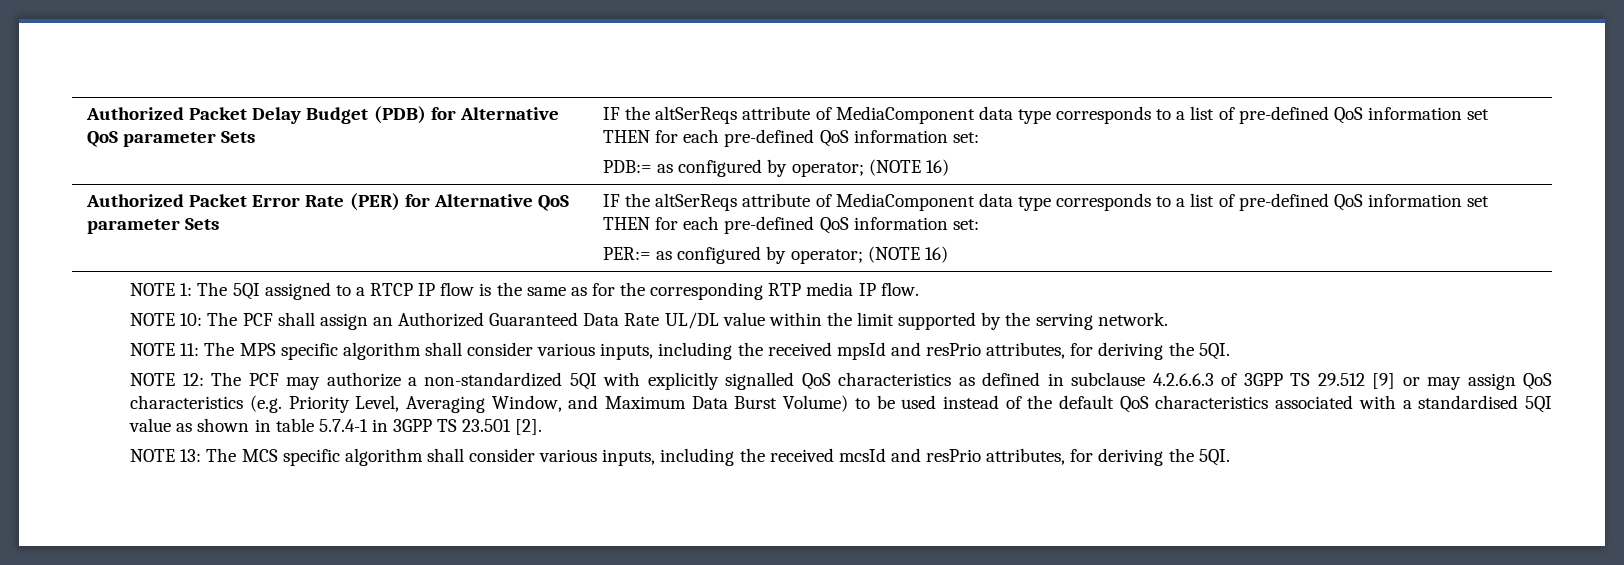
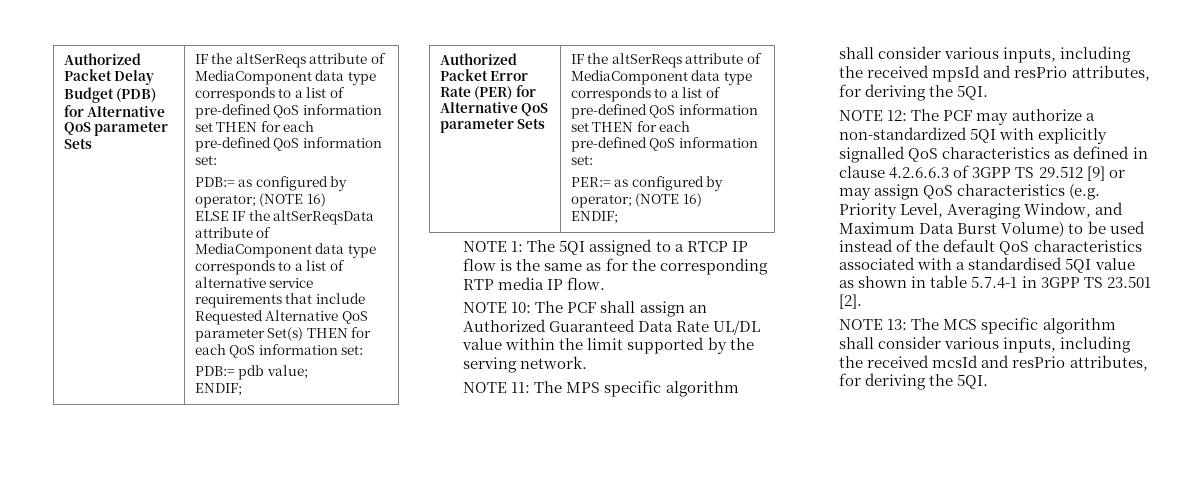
(949, 167) none -> [194,210,375,225] [194,227,272,238] [194,243,376,258] [194,260,346,275] [194,277,314,288] [194,293,365,308] [194,310,368,325] [194,327,372,342] [194,344,364,358] [194,365,308,380] [194,383,242,396] // ELSE IF the altSerReqsData attribute of MediaComponent data type corresponds to a list of alternative service requirements that include Requested Alternative QoS parameter Set(s) THEN for each QoS information set: // PDB:= pdb value; // ENDIF;
(948, 254) none -> [570,211,618,224] // ENDIF;
[1071,372,1146,386] subclause -> [839,166,886,178] clause

